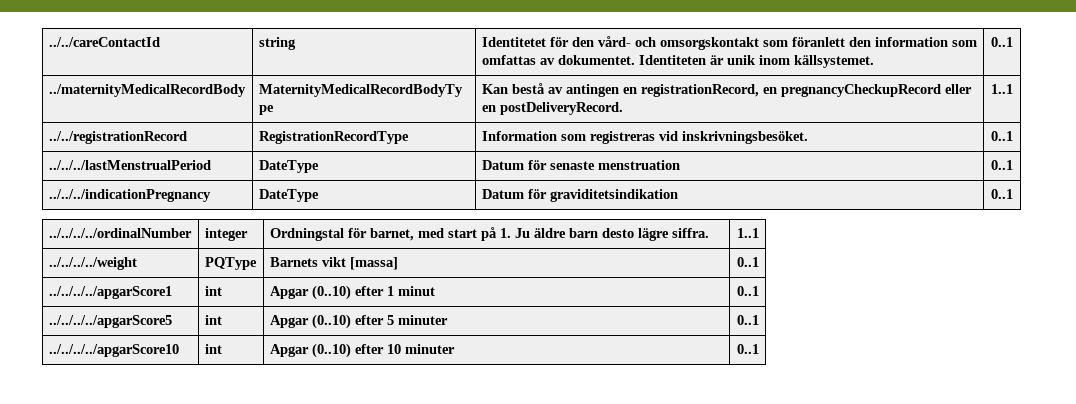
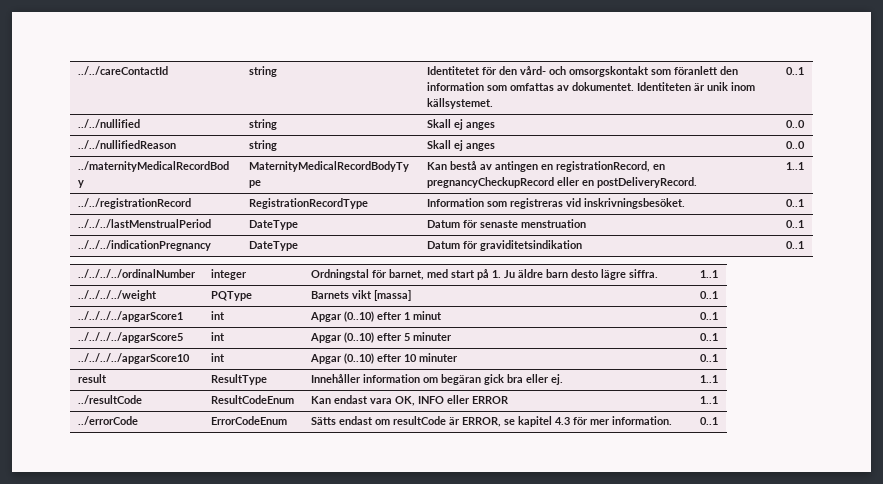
(1013, 42) none -> [77,119,140,128] [248,119,277,130] [426,119,495,130] [786,120,805,128] [77,140,176,149] [248,140,277,151] [426,140,495,151] [786,141,805,149] // ../../nullified | string | Skall ej anges | 0..0 // ../../nullifiedReason | string | Skall ej anges | 0..0
(759, 349) none -> [77,374,107,383] [210,374,267,385] [310,374,563,385] [700,375,718,383] [77,395,142,404] [210,395,294,404] [310,395,509,406] [700,396,718,404] [77,416,138,425] [210,416,287,425] [310,416,672,427] [700,417,718,425] // result | ResultType | Innehåller information om begäran gick bra eller ej. | 1..1 // ../resultCode | ResultCodeEnum | Kan endast vara OK, INFO eller ERROR | 1..1 // ../errorCode | ErrorCodeEnum | Sätts endast om resultCode är ERROR, se kapitel 4.3 för mer information. | 0..1

